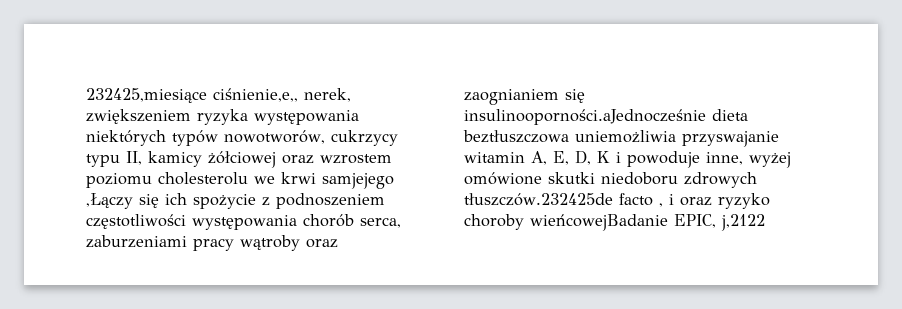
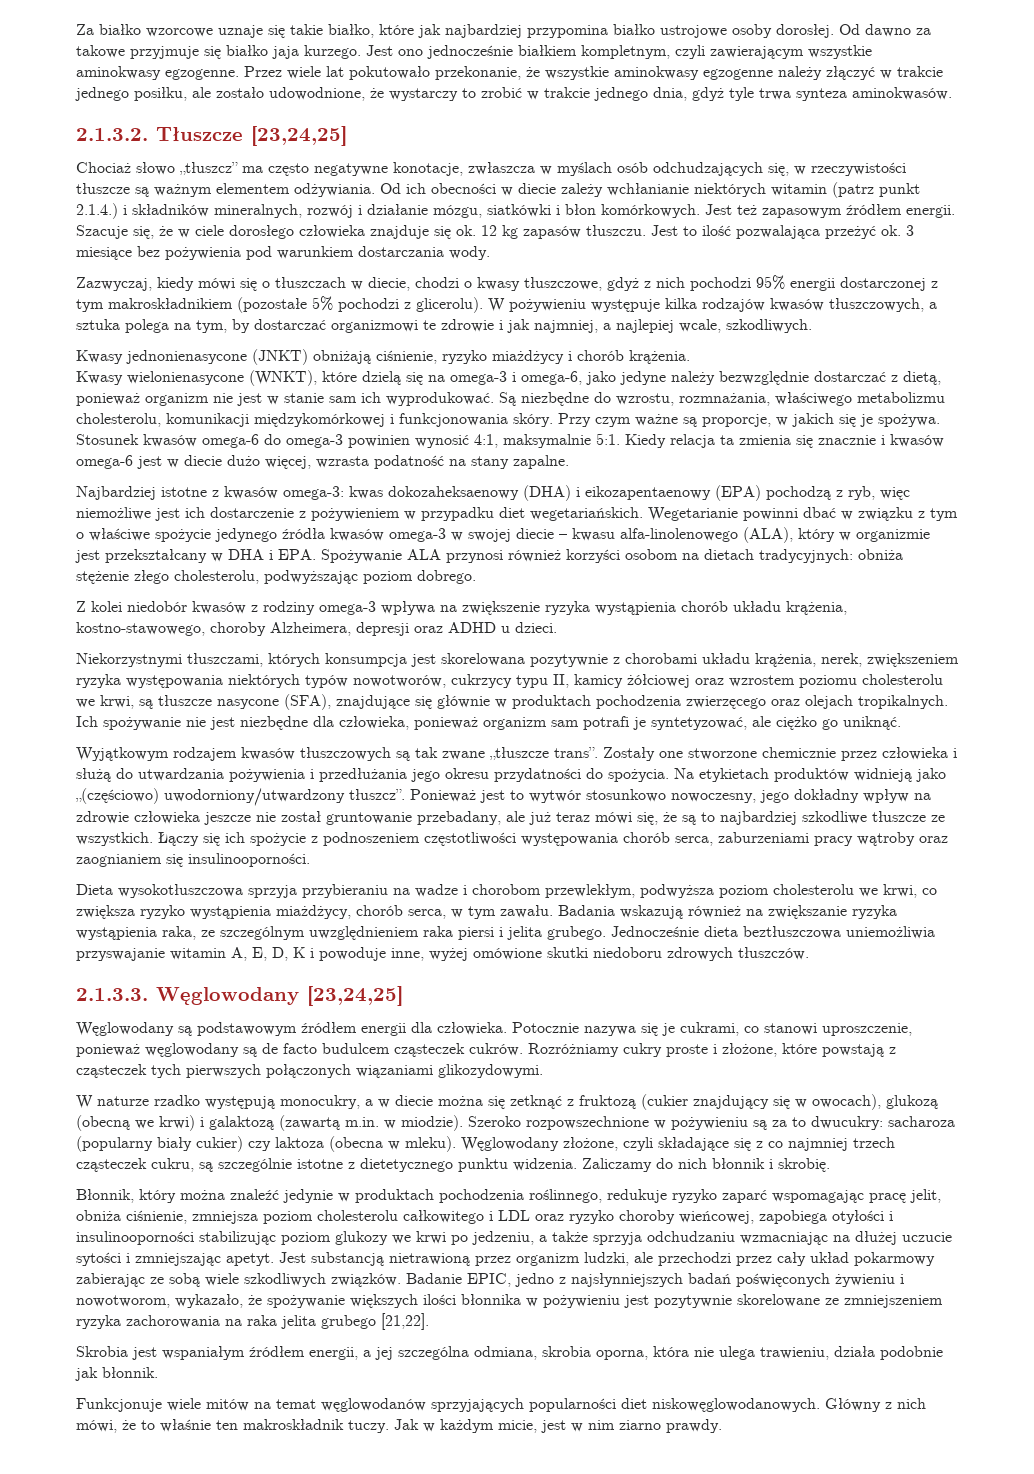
[86,88,298,103] 232425,miesiące ciśnienie,e,, -> [76,24,931,38] [76,45,872,59] [76,66,943,80] [75,87,952,101] [76,126,347,146] [76,162,906,176] [76,182,920,198] [76,203,955,219] [76,225,914,239] [76,246,490,260] [76,275,938,291] [76,296,937,313] [76,319,812,333] [76,349,690,365] [76,370,941,386] [76,392,945,406] [76,413,940,427] [76,433,944,448] [76,455,569,469] [76,485,910,501] [76,507,958,521] [76,527,930,543] [75,549,903,563] [76,570,476,584] [76,601,847,615] [76,622,557,636] [76,653,816,667] Za białko wzorcowe uznaje się takie białko, które jak najbardziej przypomina białko ustrojowe osoby dorosłej. Od dawno za takowe przyjmuje się białko jaja kurzego. Jest ono jednocześnie białkiem kompletnym, czyli zawierającym wszystkie aminokwasy egzogenne. Przez wiele lat pokutowało przekonanie, że wszystkie aminokwasy egzogenne należy złączyć w trakcie jednego posiłku, ale zostało udowodnione, że wystarczy to zrobić w trakcie jednego dnia, gdyż tyle trwa synteza aminokwasów. // 2.1.3.2. Tłuszcze [23,24,25] // Chociaż słowo „tłuszcz” ma często negatywne konotacje, zwłaszcza w myślach osób odchudzających się, w rzeczywistości tłuszcze są ważnym elementem odżywiania. Od ich obecności w diecie zależy wchłanianie niektórych witamin (patrz punkt 2.1.4.) i składników mineralnych, rozwój i działanie mózgu, siatkówki i błon komórkowych. Jest też zapasowym źródłem energii. Szacuje się, że w ciele dorosłego człowieka znajduje się ok. 12 kg zapasów tłuszczu. Jest to ilość pozwalająca przeżyć ok. 3 miesiące bez pożywienia pod warunkiem dostarczania wody. // Zazwyczaj, kiedy mówi się o tłuszczach w diecie, chodzi o kwasy tłuszczowe, gdyż z nich pochodzi 95% energii dostarczonej z tym makroskładnikiem (pozostałe 5% pochodzi z glicerolu). W pożywieniu występuje kilka rodzajów kwasów tłuszczowych, a sztuka polega na tym, by dostarczać organizmowi te zdrowie i jak najmniej, a najlepiej wcale, szkodliwych. // Kwasy jednonienasycone (JNKT) obniżają ciśnienie, ryzyko miażdżycy i chorób krążenia. // Kwasy wielonienasycone (WNKT), które dzielą się na omega-3 i omega-6, jako jedyne należy bezwzględnie dostarczać z dietą, ponieważ organizm nie jest w stanie sam ich wyprodukować. Są niezbędne do wzrostu, rozmnażania, właściwego metabolizmu cholesterolu, komunikacji międzykomórkowej i funkcjonowania skóry. Przy czym ważne są proporcje, w jakich się je spożywa. Stosunek kwasów omega-6 do omega-3 powinien wynosić 4:1, maksymalnie 5:1. Kiedy relacja ta zmienia się znacznie i kwasów omega-6 jest w diecie dużo więcej, wzrasta podatność na stany zapalne. // Najbardziej istotne z kwasów omega-3: kwas dokozaheksaenowy (DHA) i eikozapentaenowy (EPA) pochodzą z ryb, więc niemożliwe jest ich dostarczenie z pożywieniem w przypadku diet wegetariańskich. Wegetarianie powinni dbać w związku z tym o właściwe spożycie jedynego źródła kwasów omega-3 w swojej diecie – kwasu alfa-linolenowego (ALA), który w organizmie jest przekształcany w DHA i EPA. Spożywanie ALA przynosi również korzyści osobom na dietach tradycyjnych: obniża stężenie złego cholesterolu, podwyższając poziom dobrego. // Z kolei niedobór kwasów z rodziny omega-3 wpływa na zwiększenie ryzyka wystąpienia chorób układu krążenia, kostno-stawowego, choroby Alzheimera, depresji oraz ADHD u dzieci. // Niekorzystnymi tłuszczami, których konsumpcja jest skorelowana pozytywnie z chorobami układu krążenia,
[281,172,394,189] [86,193,133,209] krwi samjejego ,Łączy -> [100,694,948,710] [76,716,901,730] [76,747,957,761] [76,768,946,782] [76,788,931,806] [76,811,945,825] [76,832,199,846] krwi, są tłuszcze nasycone (SFA), znajdujące się głównie w produktach pochodzenia zwierzęcego oraz olejach tropikalnych. Ich spożywanie nie jest niezbędne dla człowieka, ponieważ organizm sam potrafi je syntetyzować, ale ciężko go uniknąć. // Wyjątkowym rodzajem kwasów tłuszczowych są tak zwane „tłuszcze trans”. Zostały one stworzone chemicznie przez człowieka i służą do utwardzania pożywienia i przedłużania jego okresu przydatności do spożycia. Na etykietach produktów widnieją jako „(częściowo) uwodorniony/utwardzony tłuszcz”. Ponieważ jest to wytwór stosunkowo nowoczesny, jego dokładny wpływ na zdrowie człowieka jeszcze nie został gruntowanie przebadany, ale już teraz mówi się, że są to najbardziej szkodliwe tłuszcze ze wszystkich. Łączy
[464,109,706,125] insulinooporności.aJednocześnie -> [188,853,310,867] [76,884,937,898] [76,905,897,919] [76,926,699,940] insulinooporności. // Dieta wysokotłuszczowa sprzyja przybieraniu na wadze i chorobom przewlekłym, podwyższa poziom cholesterolu we krwi, co zwiększa ryzyko wystąpienia miażdżycy, chorób serca, w tym zawału. Badania wskazują również na zwiększanie ryzyka wystąpienia raka, ze szczególnym uwzględnieniem raka piersi i jelita grubego. Jednocześnie
[464,193,770,209] [464,214,765,231] tłuszczów.232425de facto , i oraz ryzyko choroby wieńcowejBadanie EPIC, j,2122 -> [738,947,809,960] [76,986,403,1006] [76,1022,912,1036] [76,1043,896,1057] [76,1064,543,1078] [76,1094,938,1110] [76,1115,955,1131] [76,1136,895,1152] [76,1158,830,1172] [76,1189,941,1203] [76,1210,893,1224] [76,1231,952,1245] [76,1252,935,1266] [76,1273,904,1287] [76,1294,943,1308] [76,1313,429,1330] [76,1346,943,1360] [75,1367,158,1381] [76,1398,926,1412] [76,1419,722,1433] tłuszczów. // 2.1.3.3. Węglowodany [23,24,25] // Węglowodany są podstawowym źródłem energii dla człowieka. Potocznie nazywa się je cukrami, co stanowi uproszczenie, ponieważ węglowodany są de facto budulcem cząsteczek cukrów. Rozróżniamy cukry proste i złożone, które powstają z cząsteczek tych pierwszych połączonych wiązaniami glikozydowymi. // W naturze rzadko występują monocukry, a w diecie można się zetknąć z fruktozą (cukier znajdujący się w owocach), glukozą (obecną we krwi) i galaktozą (zawartą m.in. w miodzie). Szeroko rozpowszechnione w pożywieniu są za to dwucukry: sacharoza (popularny biały cukier) czy laktoza (obecna w mleku). Węglowodany złożone, czyli składające się z co najmniej trzech cząsteczek cukru, są szczególnie istotne z dietetycznego punktu widzenia. Zaliczamy do nich błonnik i skrobię. // Błonnik, który można znaleźć jedynie w produktach pochodzenia roślinnego, redukuje ryzyko zaparć wspomagając pracę jelit, obniża ciśnienie, zmniejsza poziom cholesterolu całkowitego i LDL oraz ryzyko choroby wieńcowej, zapobiega otyłości i insulinooporności stabilizując poziom glukozy we krwi po jedzeniu, a także sprzyja odchudzaniu wzmacniając na dłużej uczucie sytości i zmniejszając apetyt. Jest substancją nietrawioną przez organizm ludzki, ale przechodzi przez cały układ pokarmowy zabierając ze sobą wiele szkodliwych związków. Badanie EPIC, jedno z najsłynniejszych badań poświęconych żywieniu i nowotworom, wykazało, że spożywanie większych ilości błonnika w pożywieniu jest pozytywnie skorelowane ze zmniejszeniem ryzyka zachorowania na raka jelita grubego [21,22]. // Skrobia jest wspaniałym źródłem energii, a jej szczególna odmiana, skrobia oporna, która nie ulega trawieniu, działa podobnie jak błonnik. // Funkcjonuje wiele mitów na temat węglowodanów sprzyjających popularności diet niskowęglowodanowych. Główny z nich mówi, że to właśnie ten makroskładnik tuczy. Jak w każdym micie, jest w nim ziarno prawdy.

